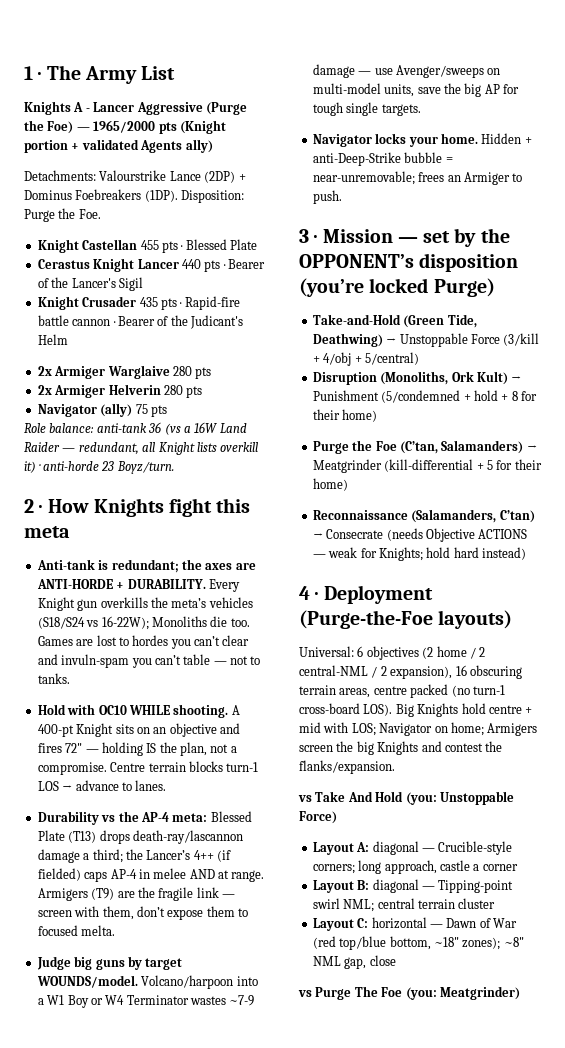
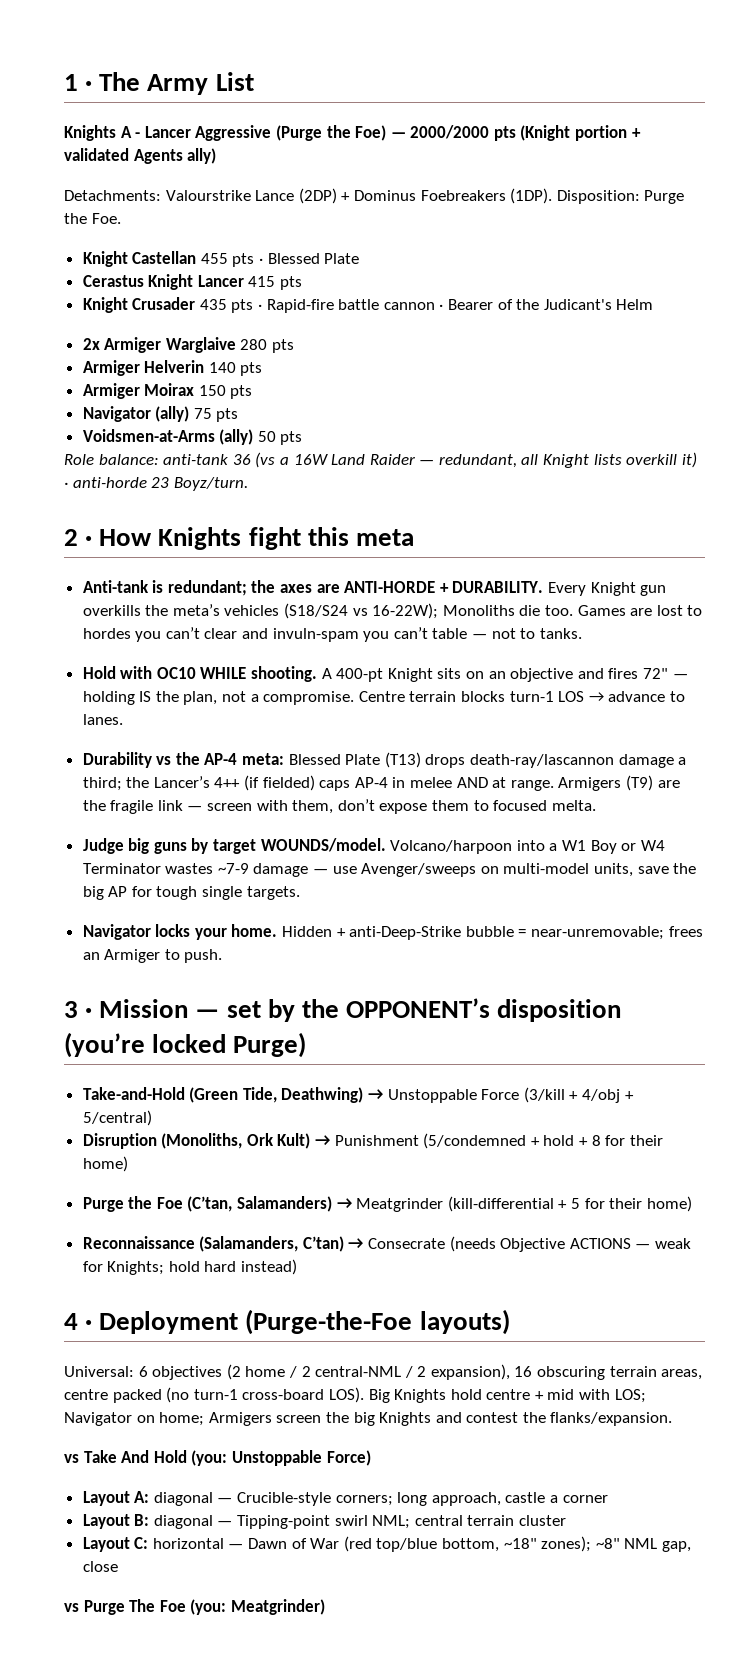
[93,120,156,133] 1965/2000 -> [410,125,490,139] 2000/2000
[181,259,265,272] [37,277,143,291] 440 pts · Bearer of the Lancer's Sigil -> [248,276,303,290] 415 pts
[37,385,52,395] 2x -> (295, 346) none
[163,385,183,395] 280 -> [208,362,263,376] [82,383,226,399] 140 pts // Armiger Moirax 150
(167, 411) none -> [82,429,303,445] // Voidsmen-at-Arms (ally) 50 pts

